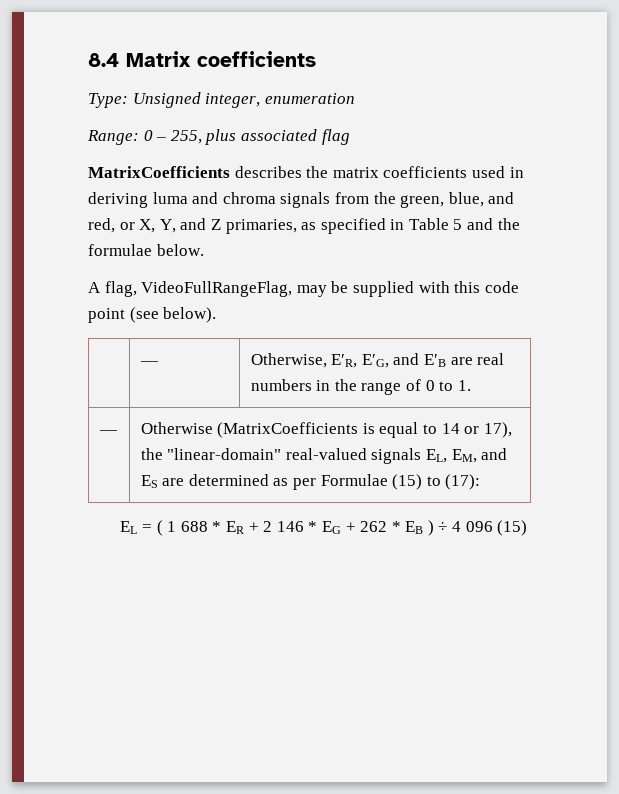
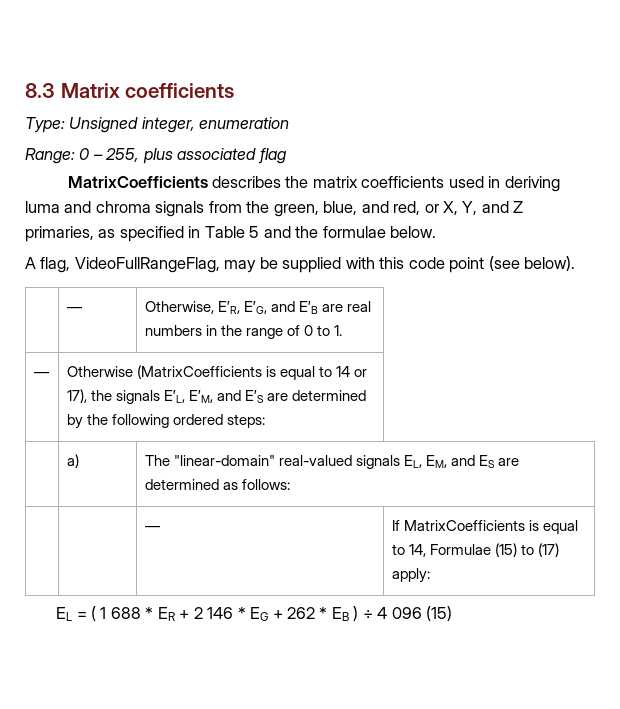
[88,53,119,67] 8.4 -> [25,83,55,98] 8.3
(163, 454) none -> [116,390,367,404] [66,414,266,429] [66,454,79,468] [144,455,170,466] signals E′L, E′M, and E′S are determined by the following ordered steps: // | a) | The
[292,478,316,490] per -> [242,479,291,490] [144,526,160,531] [391,520,579,534] [391,544,426,557] follows: // | | — | If MatrixCoefficients is equal to 14,
[445,474,481,490] (17): -> [538,543,560,557] [391,568,430,583] (17) apply:

